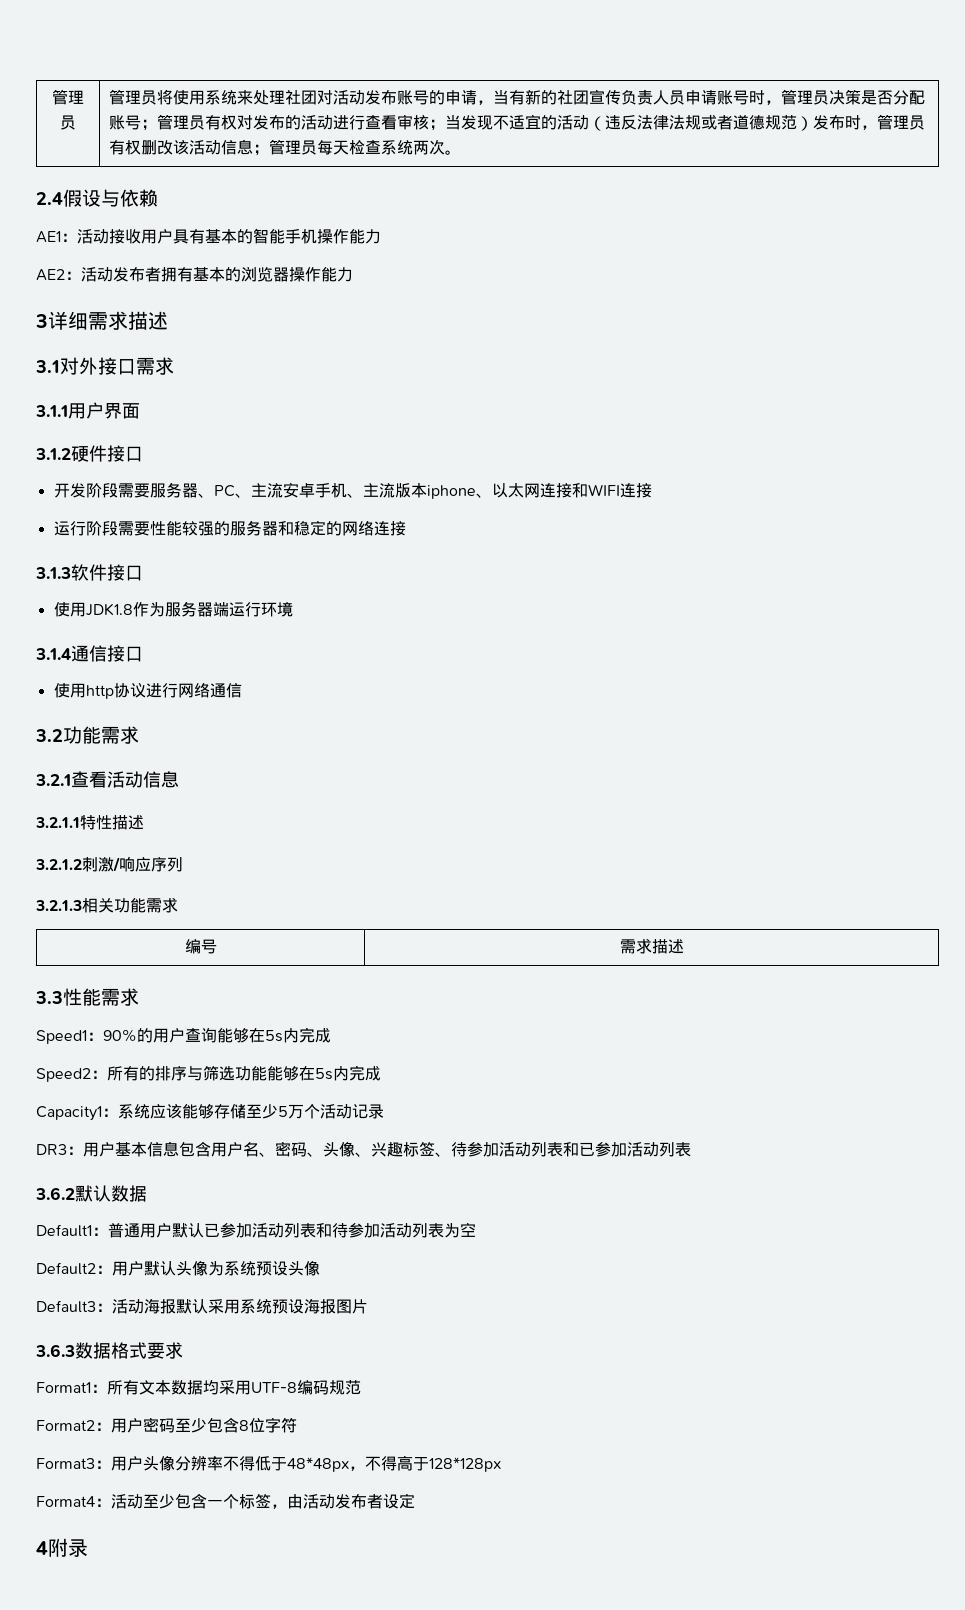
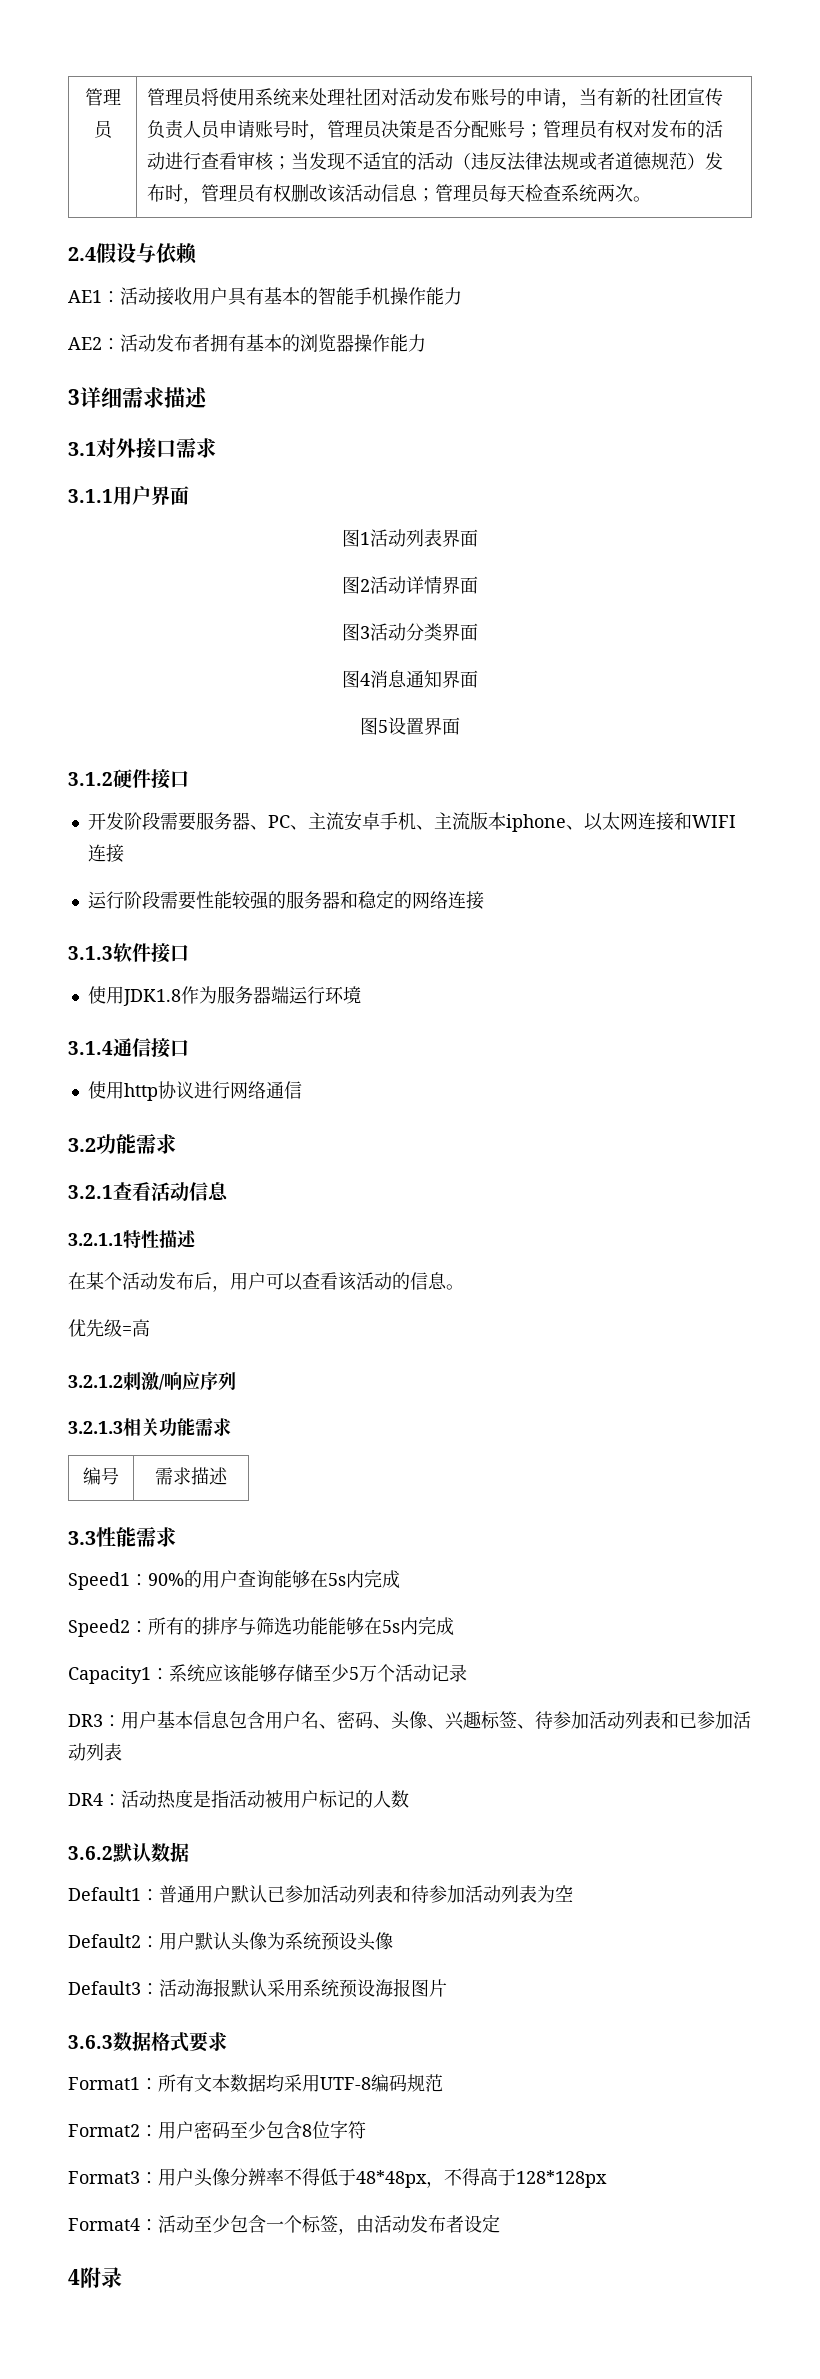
(140, 411) none -> [342,529,478,547] [342,576,478,594] [342,623,478,641] [342,670,478,688] [360,717,460,735] // 图1活动列表界面 // 图2活动详情界面 // 图3活动分类界面 // 图4消息通知界面 // 图5设置界面
(144, 822) none -> [68,1272,464,1292] [68,1319,150,1337] // 在某个活动发布后，用户可以查看该活动的信息。 // 优先级=高
(691, 1149) none -> [68,1790,409,1809] // DR4：活动热度是指活动被用户标记的人数

